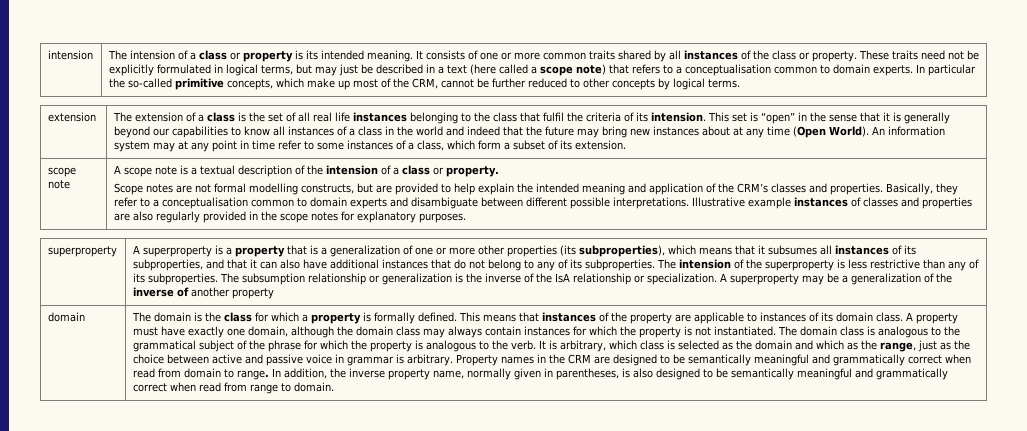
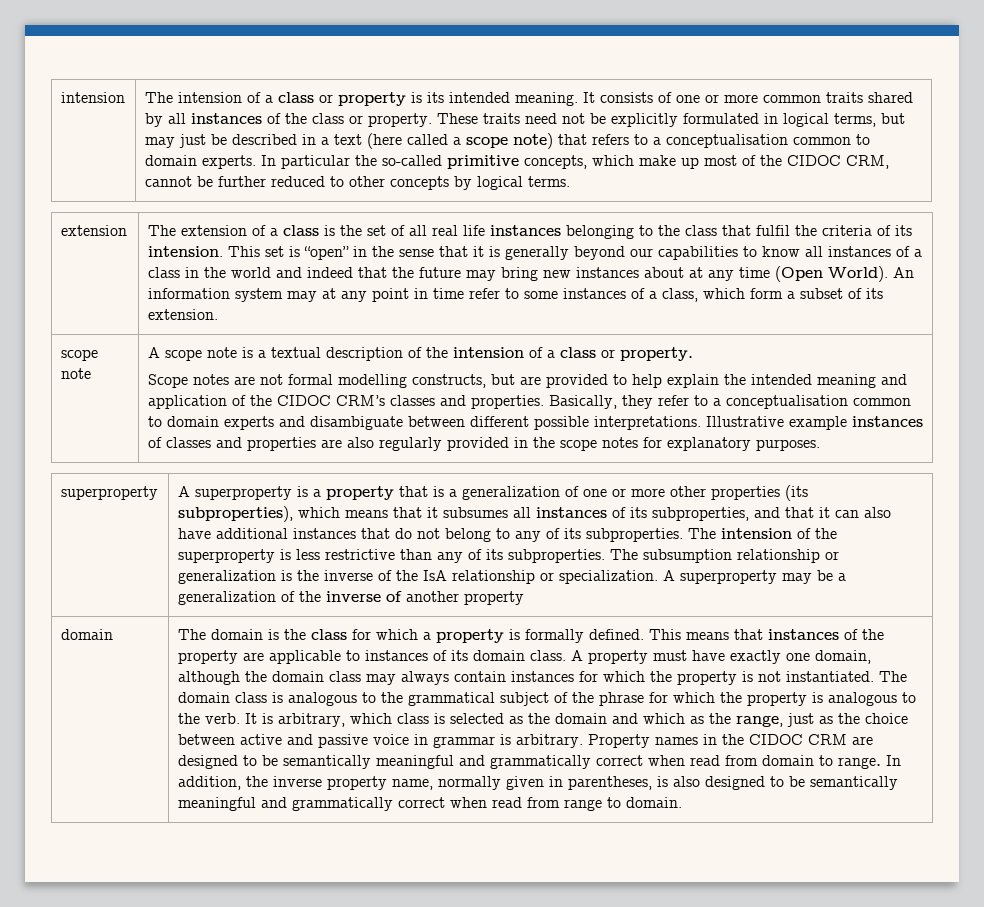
(409, 83) none -> [786,155,841,166] CIDOC
(734, 188) none -> [276,395,331,406] CIDOC
(565, 359) none -> [748,734,803,745] CIDOC

